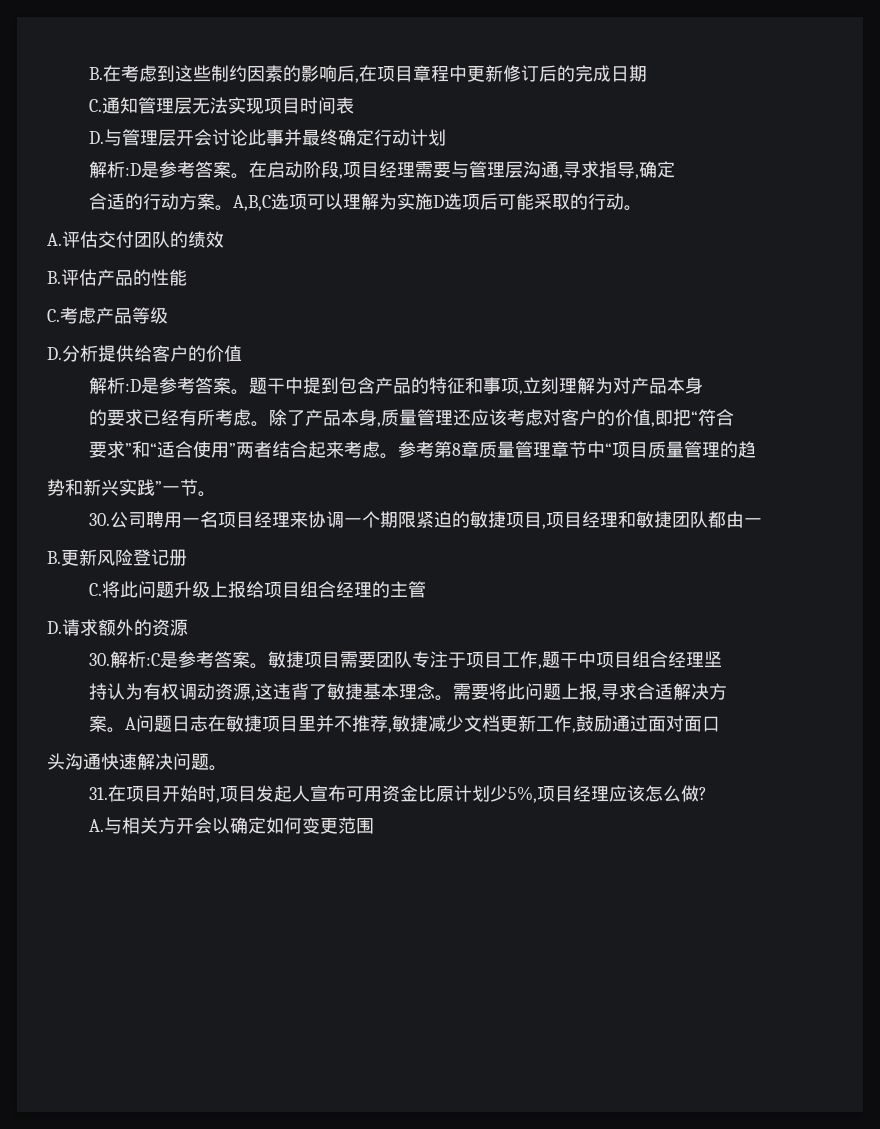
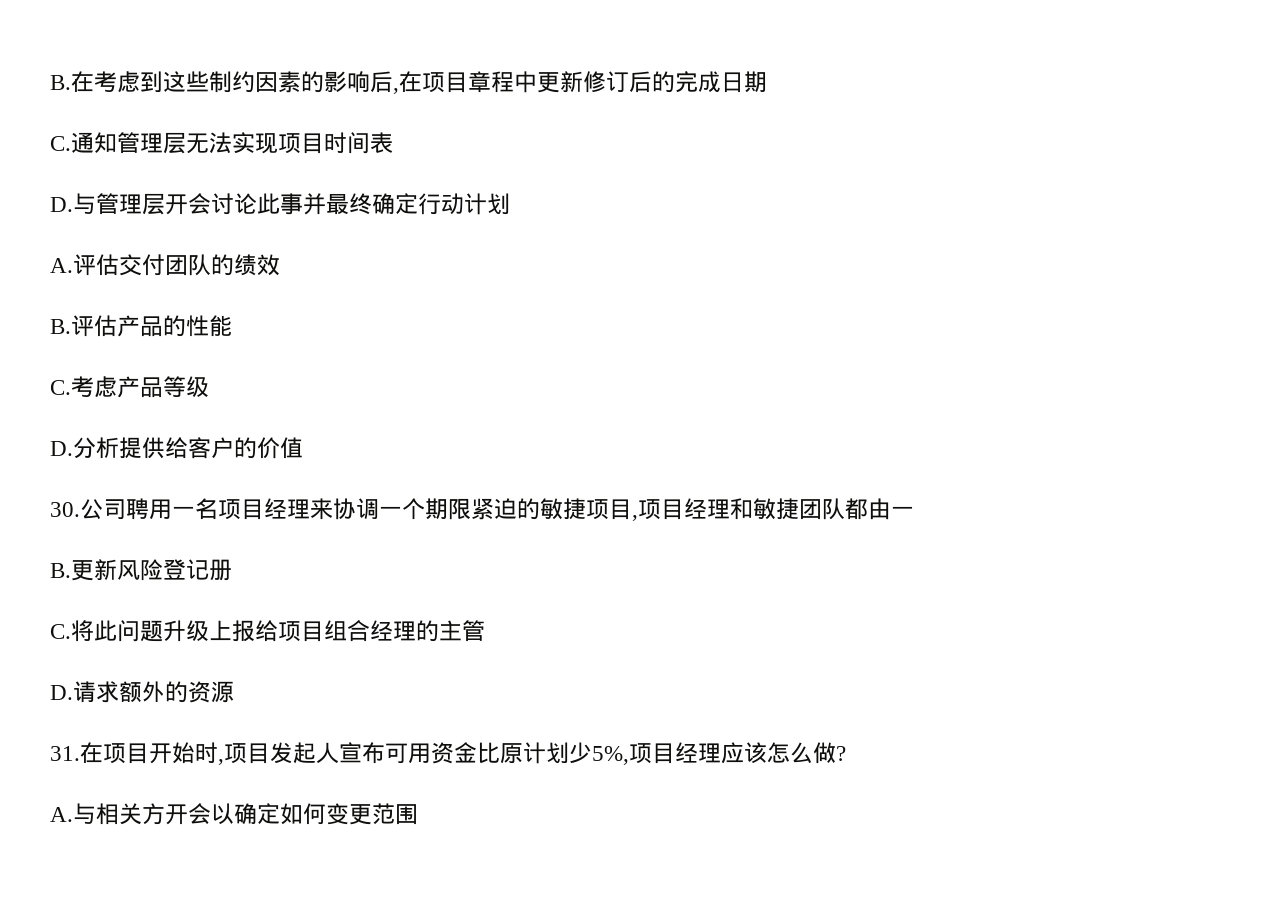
[88,161,675,179] [88,193,642,211] // 解析:D是参考答案。在启动阶段,项目经理需要与管理层沟通,寻求指导,确定 // 合适的行动方案。A,B,C选项可以理解为实施D选项后可能采取的行动。 -> (510, 204) none
[88,377,703,395] [88,409,734,427] [88,441,756,459] [47,479,216,497] // 解析:D是参考答案。题干中提到包含产品的特征和事项,立刻理解为对产品本身 // 的要求已经有所考虑。除了产品本身,质量管理还应该考虑对客户的价值,即把“符合 // 要求”和“适合使用”两者结合起来考虑。参考第8章质量管理章节中“项目质量管理的趋 // 势和新兴实践”一节。 -> (303, 448) none
[88,651,722,669] [88,683,727,701] [88,715,720,733] [47,753,227,771] // 30.解析:C是参考答案。敏捷项目需要团队专注于项目工作,题干中项目组合经理坚 // 持认为有权调动资源,这违背了敏捷基本理念。需要将此问题上报,寻求合适解决方 // 案。A问题日志在敏捷项目里并不推荐,敏捷减少文档更新工作,鼓励通过面对面口 // 头沟通快速解决问题。 -> (234, 692) none

